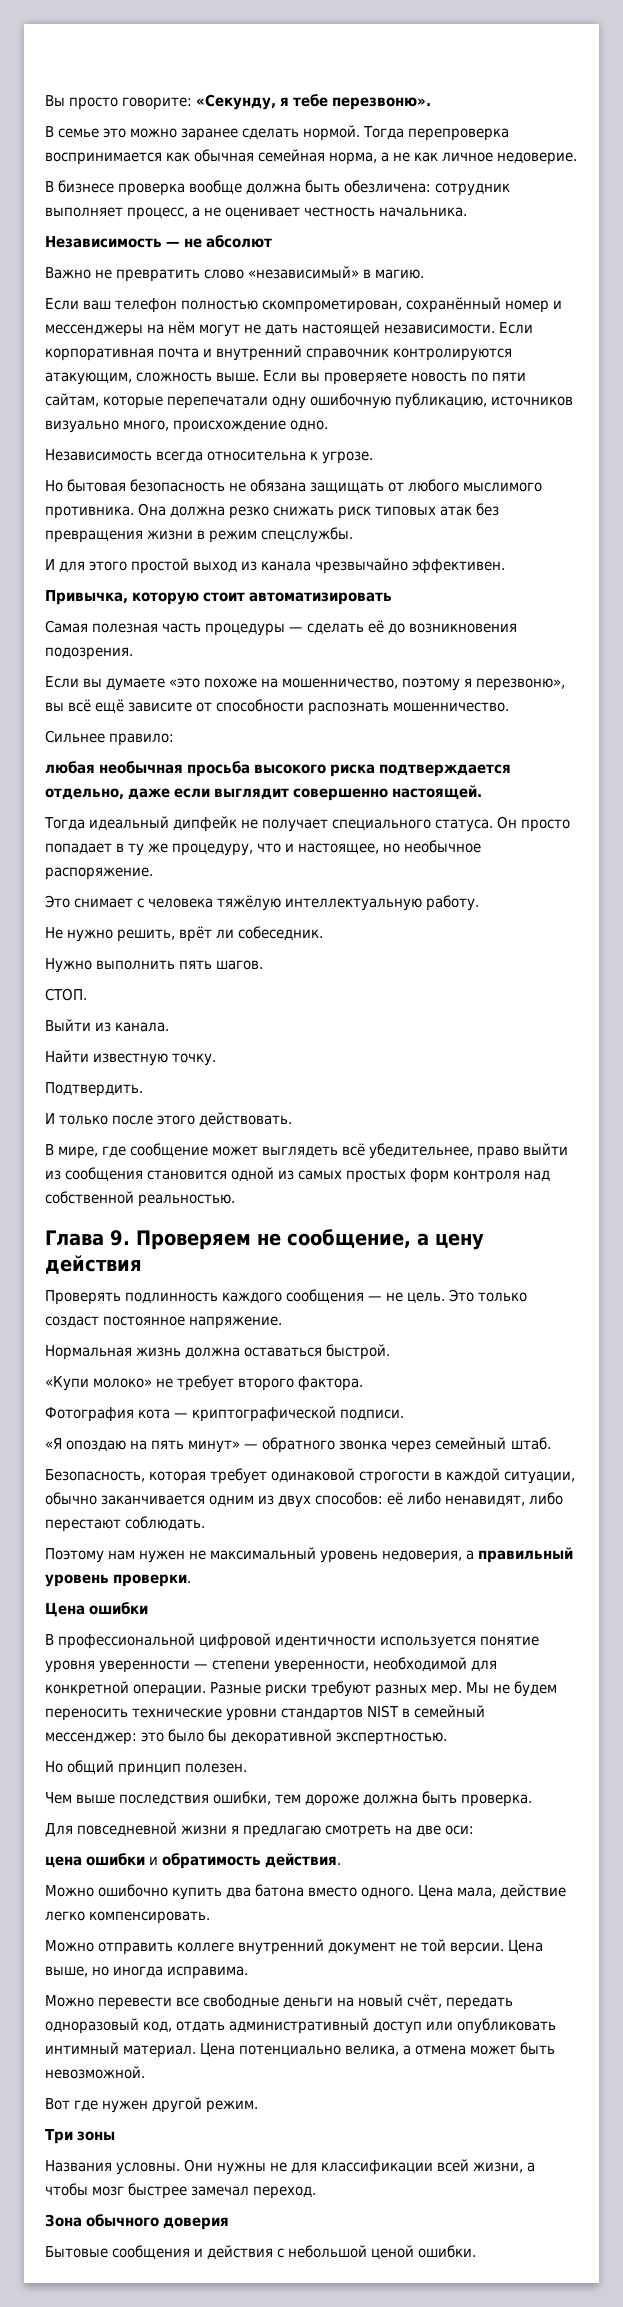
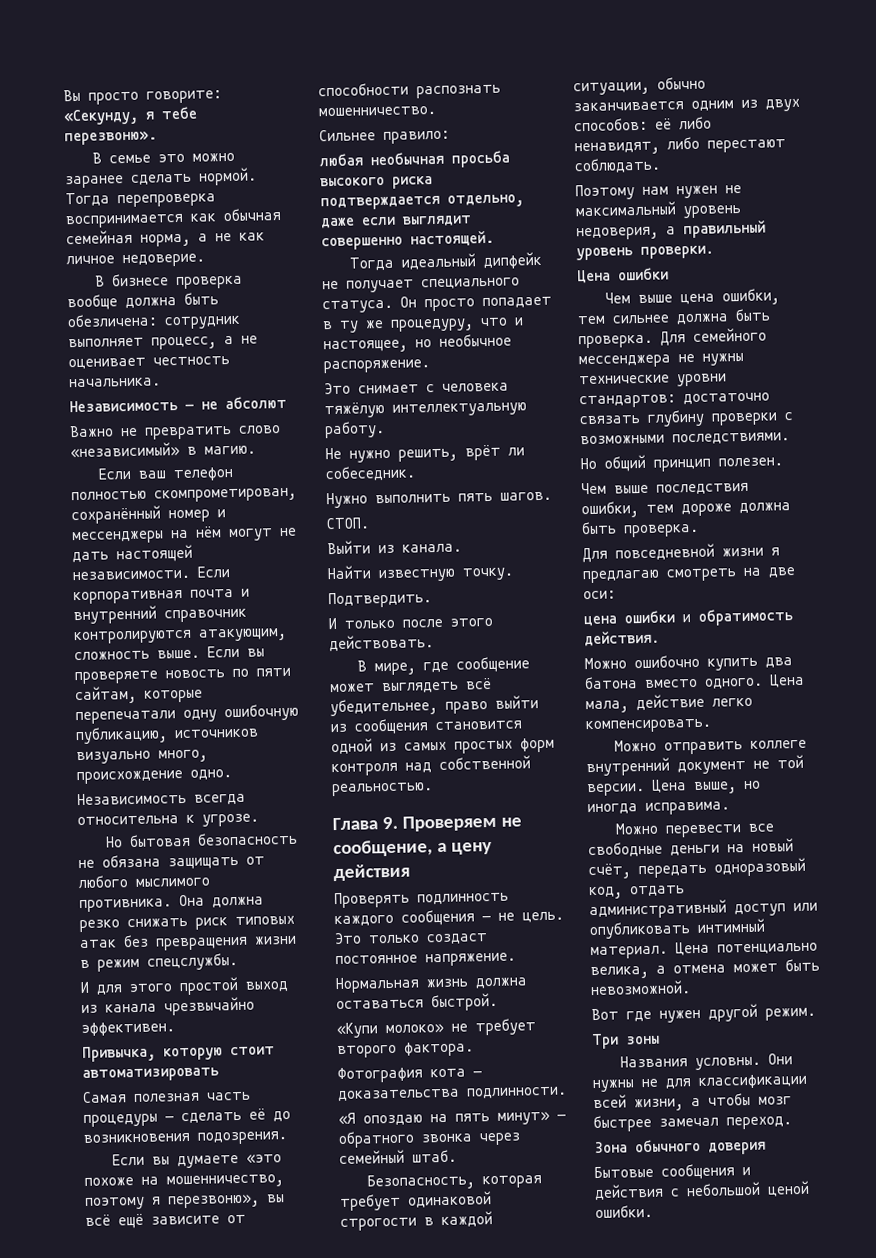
[192,1406,405,1422] криптографической подписи. -> [338,1086,567,1102] доказательства подлинности.
[45,1633,540,1649] [45,1657,498,1673] [45,1681,558,1697] [45,1705,486,1721] [45,1729,448,1745] В профессиональной цифровой идентичности используется понятие уровня уверенности — степени уверенности, необходимой для конкретной операции. Разные риски требуют разных мер. Мы не будем переносить технические уровни стандартов NIST в семейный мессенджер: это было бы декоративной экспертностью. -> [604,288,780,306] [577,308,771,325] [578,327,767,349] [578,352,744,369] [579,373,727,387] [579,392,770,409] [579,409,793,427] [580,432,790,445] Чем выше цена ошибки, тем сильнее должна быть проверка. Для семейного мессенджера не нужны технические уровни стандартов: достаточно связать глубину проверки с возможными последствиями.

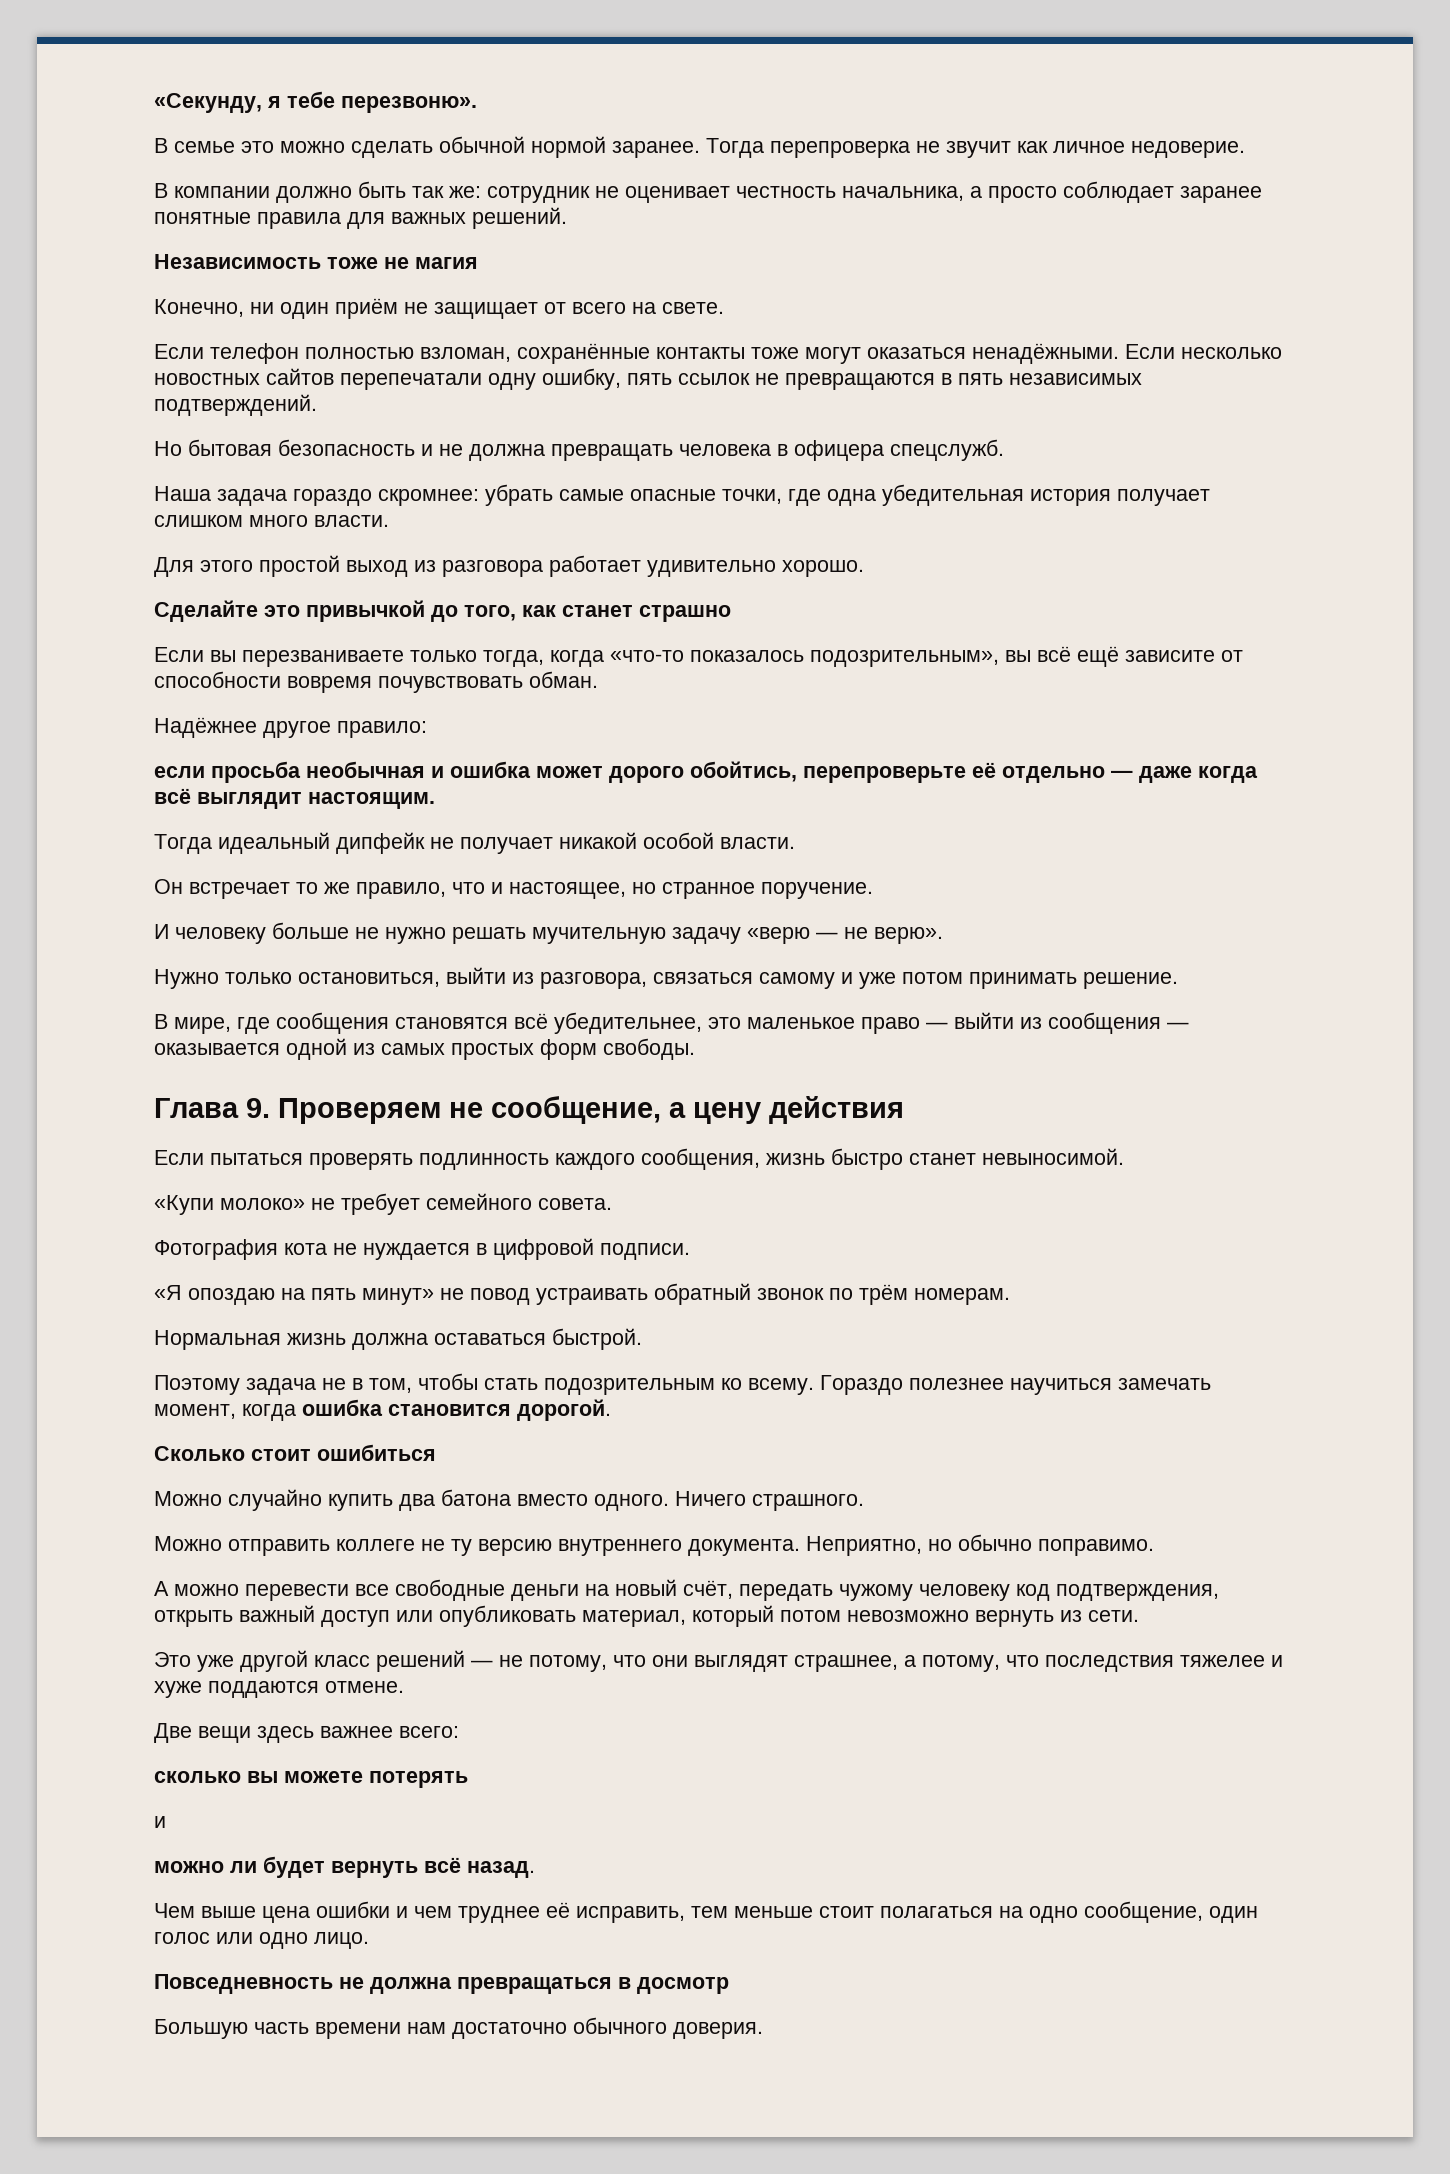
[63,89,222,105] Вы просто говорите: -> (154, 103) none
[65,167,257,189] [65,192,216,208] [65,207,281,229] [66,229,265,247] [66,253,205,268] [94,273,243,290] [67,292,219,311] [67,313,241,330] [68,335,258,350] [68,356,230,370] [69,377,161,389] [69,395,287,413] [69,425,281,440] [70,442,256,459] [97,467,167,481] заранее сделать нормой. Тогда перепроверка воспринимается как обычная семейная норма, а не как личное недоверие. // В бизнесе проверка вообще должна быть обезличена: сотрудник выполняет процесс, а не оценивает честность начальника. // Независимость — не абсолют // Важно не превратить слово «независимый» в магию. // Если ваш -> [351,136,1245,158] [154,181,1262,203] [154,207,567,229] [154,254,478,269] [154,298,724,319] [154,344,204,359] сделать обычной нормой заранее. Тогда перепроверка не звучит как личное недоверие. // В компании должно быть так же: сотрудник не оценивает честность начальника, а просто соблюдает заранее понятные правила для важных решений. // Независимость тоже не магия // Конечно, ни один приём не защищает от всего на свете. // Если
[154,487,297,503] [71,505,226,525] [72,526,297,545] [72,544,193,563] [72,566,230,581] [73,588,250,605] [73,605,247,625] [73,627,287,645] [74,645,265,662] [74,667,291,685] [75,685,203,705] [75,703,299,725] [75,726,259,745] [76,749,208,765] [76,769,232,785] [77,791,246,806] [77,813,259,827] [104,831,298,848] [78,854,265,870] [78,875,210,890] [79,894,264,913] [79,915,295,933] [80,934,297,951] [80,952,238,972] [80,976,289,996] [81,996,255,1016] [81,1021,175,1037] [82,1045,275,1063] [82,1067,219,1083] [82,1091,251,1104] [83,1108,291,1128] [83,1131,288,1145] [111,1153,282,1169] [84,1174,284,1189] [85,1194,260,1211] скомпрометирован, сохранённый номер и мессенджеры на нём могут не дать настоящей независимости. Если корпоративная почта и внутренний справочник контролируются атакующим, сложность выше. Если вы проверяете новость по пяти сайтам, которые перепечатали одну ошибочную публикацию, источников визуально много, происхождение одно. // Независимость всегда относительна к угрозе. // Но бытовая безопасность не обязана защищать от любого мыслимого противника. Она должна резко снижать риск типовых атак без превращения жизни в режим спецслужбы. // И для этого простой выход из канала чрезвычайно эффективен. // Привычка, которую стоит автоматизировать // Самая полезная часть процедуры — сделать её до возникновения подозрения. // Если вы думаете «это похоже на мошенничество, поэтому я перезвоню», -> [420,343,1282,364] [154,368,1142,390] [154,394,317,416] [154,439,1004,461] [154,484,1210,506] [154,515,389,527] [154,555,864,577] [154,600,731,622] [154,647,999,667] взломан, сохранённые контакты тоже могут оказаться ненадёжными. Если несколько новостных сайтов перепечатали одну ошибку, пять ссылок не превращаются в пять независимых подтверждений. // Но бытовая безопасность и не должна превращать человека в офицера спецслужб. // Наша задача гораздо скромнее: убрать самые опасные точки, где одна убедительная история получает слишком много власти. // Для этого простой выход из разговора работает удивительно хорошо. // Сделайте это привычкой до того, как станет страшно // Если вы перезваниваете только тогда, когда «что-то показалось подозрительным»,
[416,84,501,99] [318,105,436,117] [319,129,450,144] [319,150,510,168] [320,176,433,189] [320,194,524,211] [320,215,472,229] [321,229,495,251] распознать мошенничество. // Сильнее правило: // любая необычная просьба высокого риска подтверждается отдельно, даже если выглядит совершенно настоящей. -> [287,671,598,693] [154,717,427,738] [154,761,1258,783] [154,788,435,809] вовремя почувствовать обман. // Надёжнее другое правило: // если просьба необычная и ошибка может дорого обойтись, перепроверьте её отдельно — даже когда всё выглядит настоящим.
[421,277,520,290] [322,296,552,314] [322,317,524,333] [323,333,512,354] [323,359,430,374] [324,382,509,395] [324,402,527,419] [324,421,385,439] [325,444,525,463] [325,465,416,482] [326,491,552,509] [326,517,370,530] [327,540,462,555] [327,565,514,583] [328,591,432,609] [328,617,493,630] [329,634,434,652] [356,656,530,676] [330,677,492,694] [330,698,488,717] специального статуса. Он просто попадает в ту же процедуру, что и настоящее, но необычное распоряжение. // Это снимает с человека тяжёлую интеллектуальную работу. // Не нужно решить, врёт ли собеседник. // Нужно выполнить пять шагов. // СТОП. // Выйти из канала. // Найти известную точку. // Подтвердить. // И только после этого действовать. // В мире, где сообщение может выглядеть всё убедительнее, право -> [559,832,795,849] [154,879,873,899] [154,922,943,944] [154,967,1178,989] [154,1012,948,1034] никакой особой власти. // Он встречает то же правило, что и настоящее, но странное поручение. // И человеку больше не нужно решать мучительную задачу «верю — не верю». // Нужно только остановиться, выйти из разговора, связаться самому и уже потом принимать решение. // В мире, где сообщения становятся всё убедительнее, это маленькое право —
[435,720,522,731] становится -> [1167,1022,1189,1029] [154,1043,280,1055] — оказывается
[331,755,531,777] [332,782,433,797] контроля над собственной реальностью. -> [603,1038,695,1060] свободы.
[334,891,509,909] [334,909,564,927] [334,932,488,945] [335,952,516,967] Проверять подлинность каждого сообщения — не цель. Это только создаст постоянное напряжение. -> [154,1148,1124,1170] [154,1193,612,1215] [154,1238,690,1260] [154,1283,1010,1305] Если пытаться проверять подлинность каждого сообщения, жизнь быстро станет невыносимой. // «Купи молоко» не требует семейного совета. // Фотография кота не нуждается в цифровой подписи. // «Я опоздаю на пять минут» не повод устраивать обратный звонок по трём номерам.
[336,1018,536,1039] [337,1041,474,1059] [337,1066,482,1084] [338,1086,567,1102] [338,1111,566,1126] [338,1130,521,1149] [339,1149,457,1165] [366,1173,542,1191] [340,1191,492,1212] [340,1211,493,1232] [573,76,706,96] [573,98,800,112] [574,116,712,132] [574,136,786,156] [574,157,661,174] [575,184,742,201] [575,201,742,219] [576,219,766,241] [576,245,714,261] [577,267,669,284] [604,288,780,306] [577,308,771,325] [578,327,767,349] [578,352,744,369] [579,373,727,387] [579,392,770,409] [579,409,793,427] [580,432,790,445] [580,454,783,472] [581,482,749,495] [581,501,791,519] [581,521,699,538] [582,543,780,563] [582,567,796,584] [583,590,616,600] [583,608,793,627] [584,629,660,647] [584,654,700,670] «Купи молоко» не требует второго фактора. // Фотография кота — доказательства подлинности. // «Я опоздаю на пять минут» — обратного звонка через семейный штаб. // Безопасность, которая требует одинаковой строгости в каждой ситуации, обычно заканчивается одним из двух способов: её либо ненавидят, либо перестают соблюдать. // Поэтому нам нужен не максимальный уровень недоверия, а правильный уровень проверки. // Цена ошибки // Чем выше цена ошибки, тем сильнее должна быть проверка. Для семейного мессенджера не нужны технические уровни стандартов: достаточно связать глубину проверки с возможными последствиями. // Но общий принцип полезен. // Чем выше последствия ошибки, тем дороже должна быть проверка. // Для повседневной жизни я предлагаю смотреть на две оси: // цена ошибки и обратимость действия. // Можно ошибочно -> [154,1373,1211,1395] [154,1399,611,1421] [154,1444,436,1461] [154,1489,322,1511] Поэтому задача не в том, чтобы стать подозрительным ко всему. Гораздо полезнее научиться замечать момент, когда ошибка становится дорогой. // Сколько стоит ошибиться // Можно случайно
[769,673,805,688] [585,693,753,714] [585,718,712,734] [613,739,807,755] [586,754,804,777] [587,779,761,797] [587,801,730,815] [614,822,659,835] Цена мала, действие легко компенсировать. // Можно отправить коллеге внутренний документ не той версии. Цена выше, но иногда исправима. // Можно -> [675,1491,864,1511] [154,1534,1154,1556] [154,1581,239,1596] Ничего страшного. // Можно отправить коллеге не ту версию внутреннего документа. Неприятно, но обычно поправимо. // А можно
[714,857,806,877] [589,885,685,900] [589,899,818,920] [589,918,765,940] [590,941,818,960] [590,958,820,980] [590,980,691,996] [591,1003,816,1023] [591,1033,660,1050] [619,1053,793,1071] [592,1073,808,1093] [593,1092,792,1112] [593,1114,792,1133] [594,1138,766,1155] [594,1163,751,1180] [594,1180,810,1201] [595,1204,653,1219] одноразовый код, отдать административный доступ или опубликовать интимный материал. Цена потенциально велика, а отмена может быть невозможной. // Вот где нужен другой режим. // Три зоны // Названия условны. Они нужны не для классификации всей жизни, а чтобы мозг быстрее замечал переход. // Зона обычного доверия // Бытовые сообщения и действия с небольшой ценой ошибки. -> [839,1584,1219,1601] [154,1605,1139,1627] [154,1650,1283,1672] [154,1681,404,1698] [154,1723,459,1743] [154,1771,468,1788] [154,1816,166,1828] [154,1856,535,1878] [154,1901,1258,1923] [154,1932,369,1949] [154,1974,729,1994] [154,2017,763,2039] чужому человеку код подтверждения, открыть важный доступ или опубликовать материал, который потом невозможно вернуть из сети. // Это уже другой класс решений — не потому, что они выглядят страшнее, а потому, что последствия тяжелее и хуже поддаются отмене. // Две вещи здесь важнее всего: // сколько вы можете потерять // и // можно ли будет вернуть всё назад. // Чем выше цена ошибки и чем труднее её исправить, тем меньше стоит полагаться на одно сообщение, один голос или одно лицо. // Повседневность не должна превращаться в досмотр // Большую часть времени нам достаточно обычного доверия.

